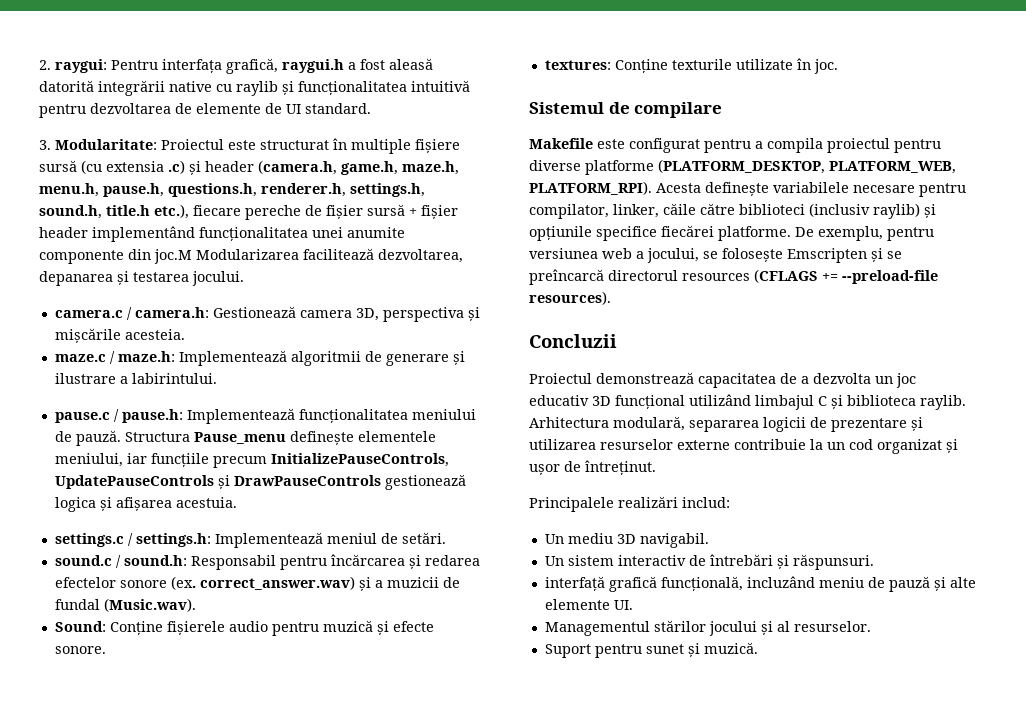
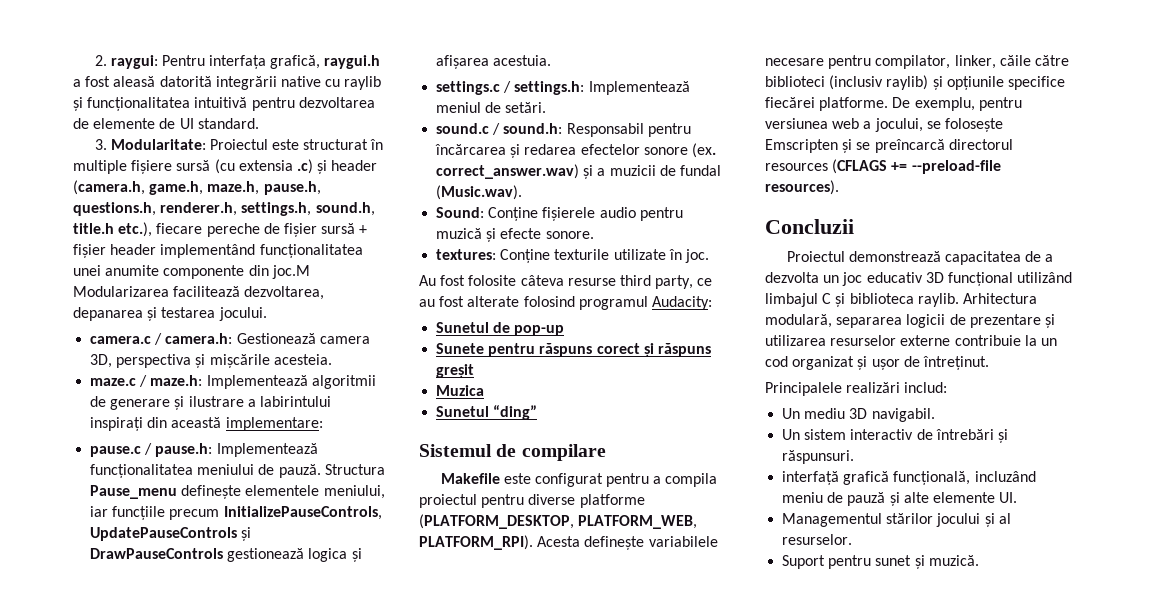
[39,183,99,197] menu.h, -> (260, 188) none
[131,373,217,384] labirintului. -> [259,396,331,407] [90,417,323,431] labirintului inspirați din această implementare:
(838, 66) none -> [419,275,713,289] [419,296,712,310] [436,322,565,336] [436,343,711,357] [436,364,475,378] [436,385,485,396] [436,405,538,420] // Au fost folosite câteva resurse third party, ce au fost alterate folosind programul Audacity: // Sunetul de pop-up // Sunete pentru răspuns corect și răspuns greșit // Muzica // Sunetul “ding”

